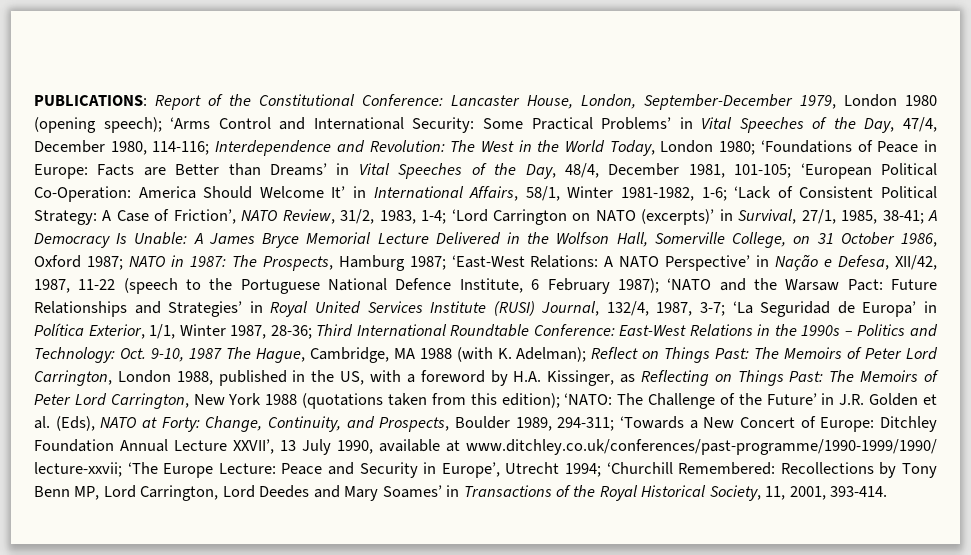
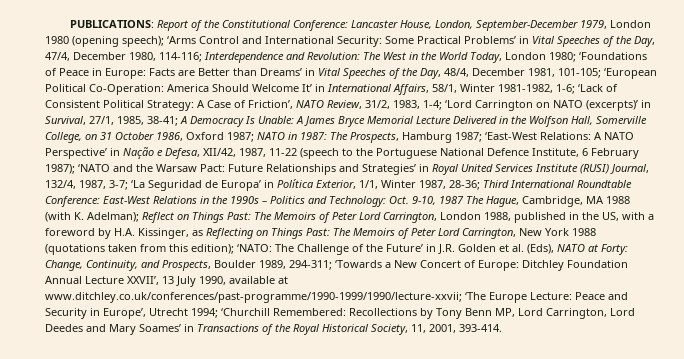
[466,439,937,455] [34,462,122,477] www.ditchley.co.uk/conferences/past-programme/1990-1999/1990/ lecture-xxvii; -> [45,292,462,303] www.ditchley.co.uk/conferences/past-programme/1990-1999/1990/lecture-xxvii;

